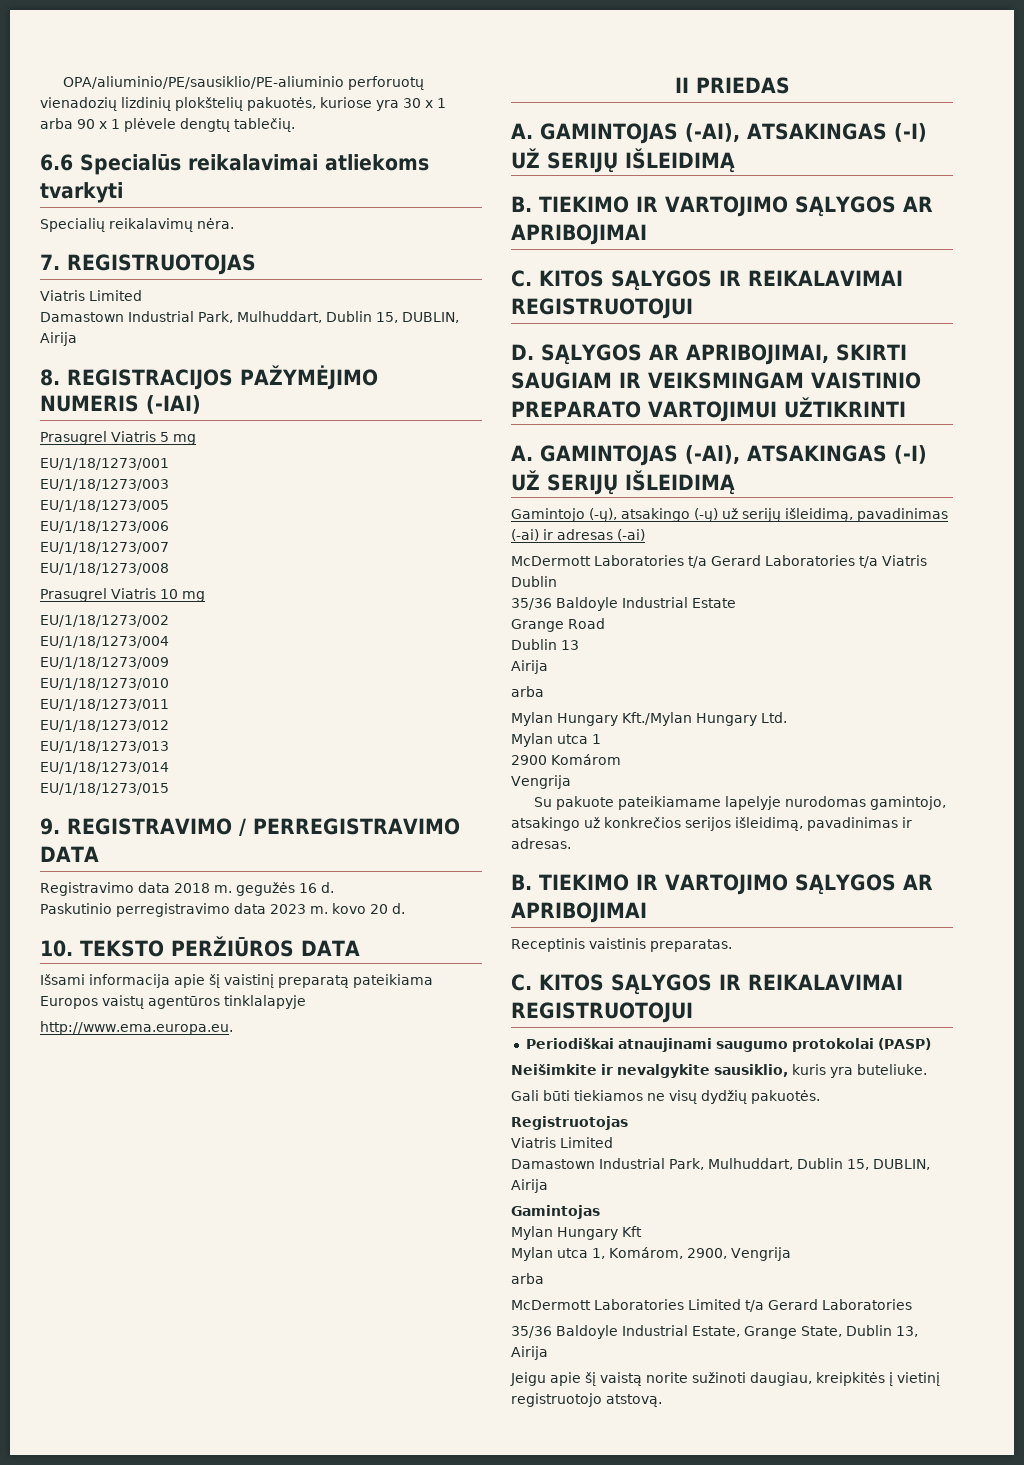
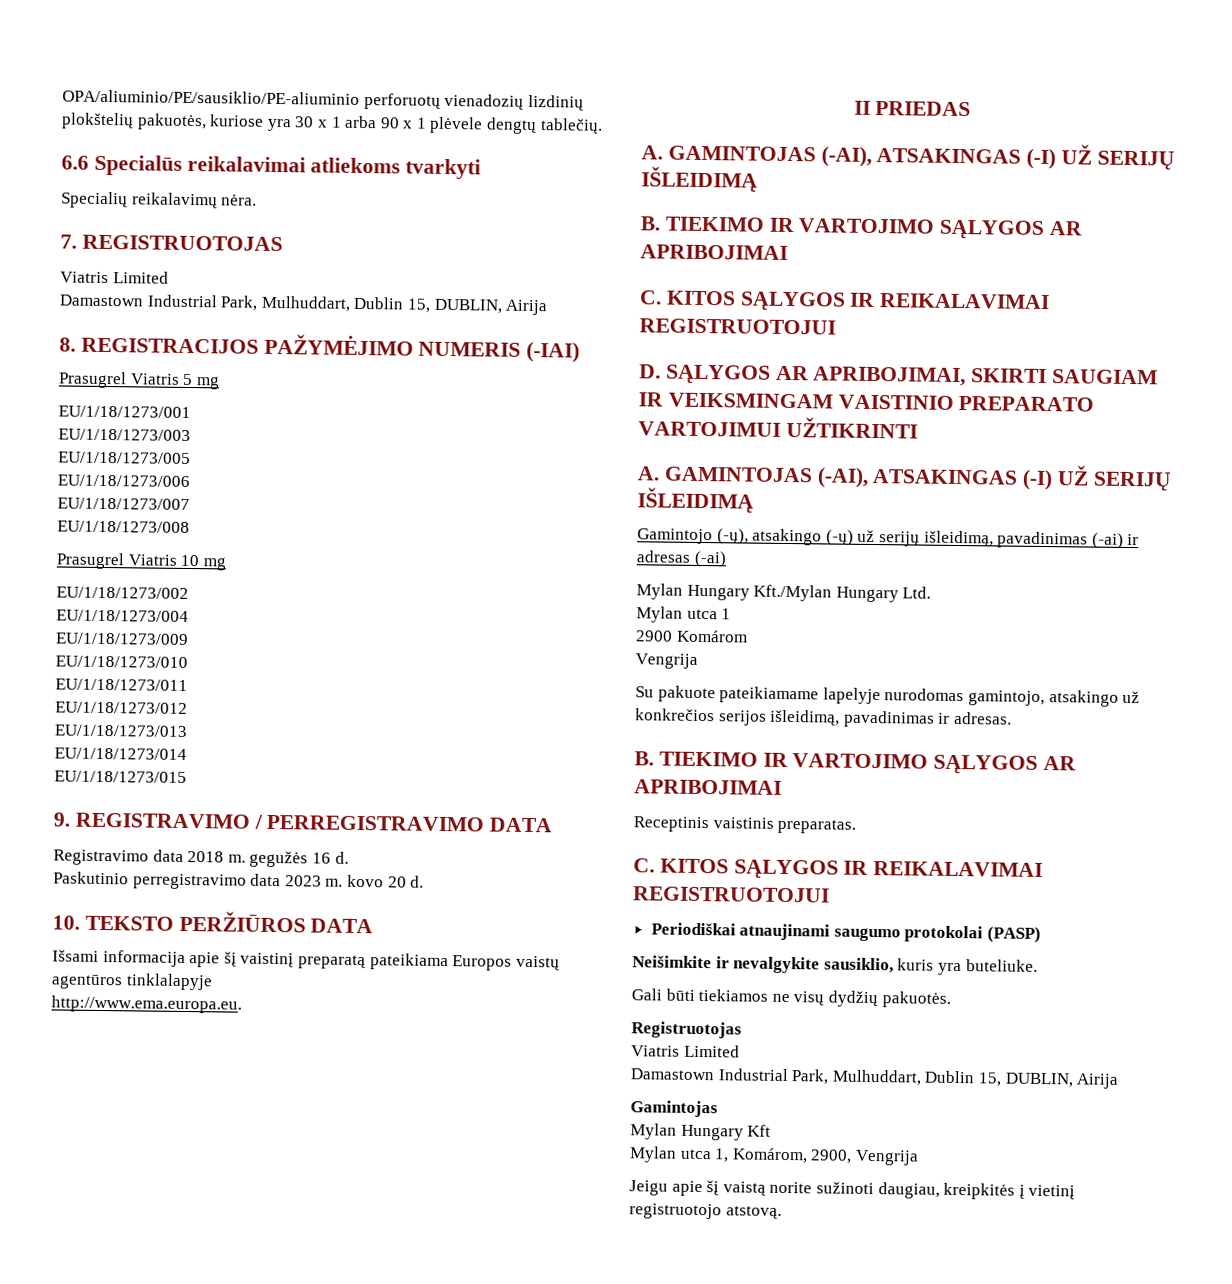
[511,555,927,568] [511,576,557,587] [511,597,736,611] [511,618,605,632] [511,639,579,650] [511,660,548,674] [511,686,544,697] // McDermott Laboratories t/a Gerard Laboratories t/a Viatris Dublin // 35/36 Baldoyle Industrial Estate // Grange Road // Dublin 13 // Airija // arba -> (727, 559) none
[511,1273,544,1284] [511,1299,912,1312] [511,1325,918,1339] [511,1346,548,1360] // arba // McDermott Laboratories Limited t/a Gerard Laboratories // 35/36 Baldoyle Industrial Estate, Grange State, Dublin 13, Airija -> (919, 1157) none

